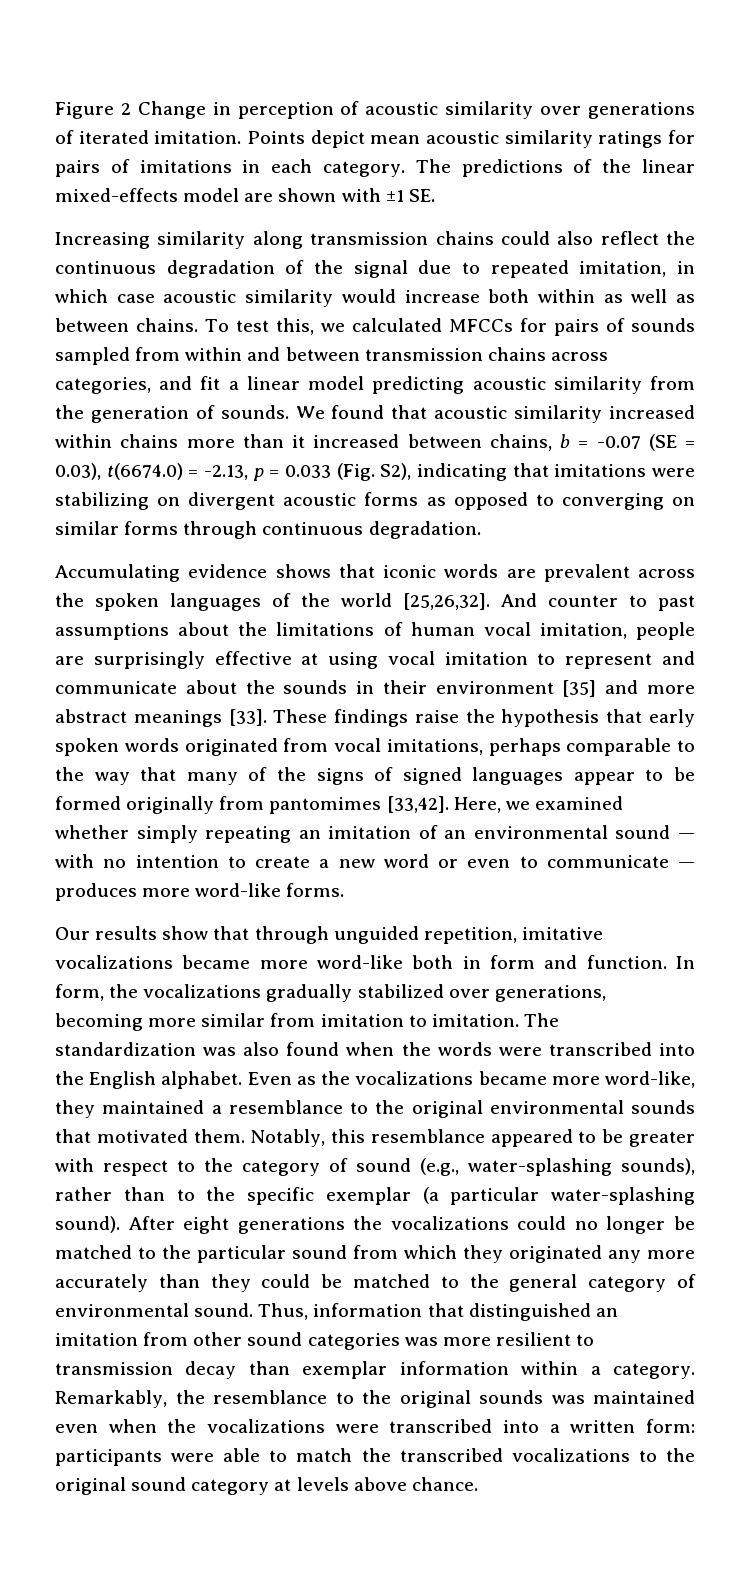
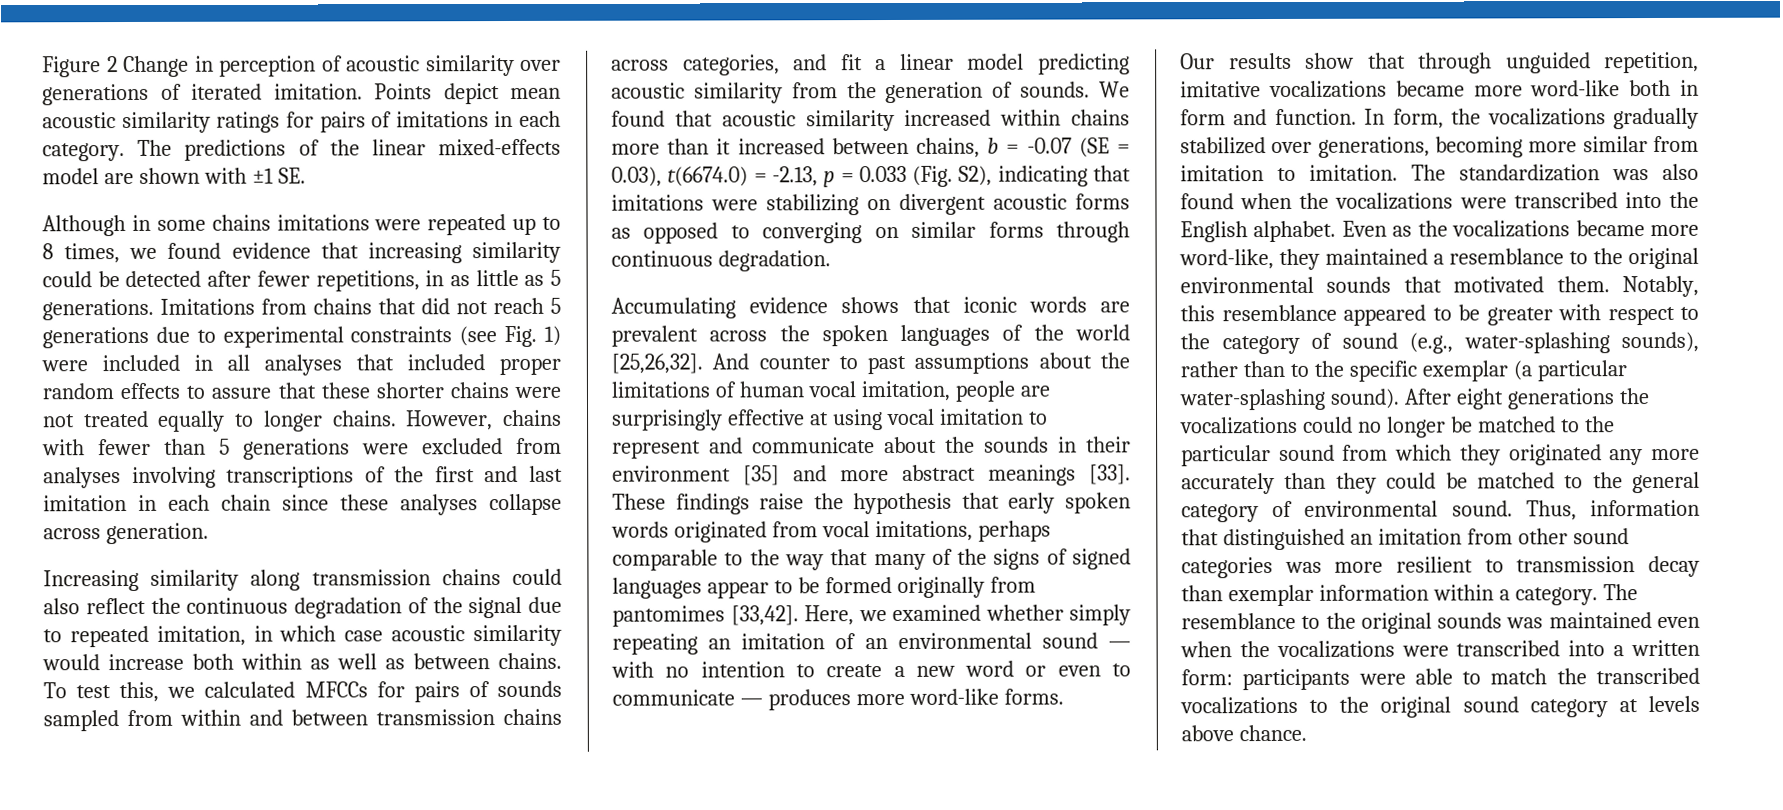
(435, 195) none -> [42,214,561,237] [42,241,561,264] [42,269,561,292] [42,297,561,321] [42,325,561,349] [41,354,561,376] [42,382,561,400] [43,409,562,432] [42,437,562,460] [43,465,563,489] [43,493,562,516] [43,522,209,545] // Although in some chains imitations were repeated up to 8 times, we found evidence that increasing similarity could be detected after fewer repetitions, in as little as 5 generations. Imitations from chains that did not reach 5 generations due to experimental constraints (see Fig. 1) were included in all analyses that included proper random effects to assure that these shorter chains were not treated equally to longer chains. However, chains with fewer than 5 generations were excluded from analyses involving transcriptions of the first and last imitation in each chain since these analyses collapse across generation.
[437,1042,492,1056] words -> [1335,192,1454,210] vocalizations
[55,1390,205,1408] Remarkably, the -> [1602,584,1638,601] The

